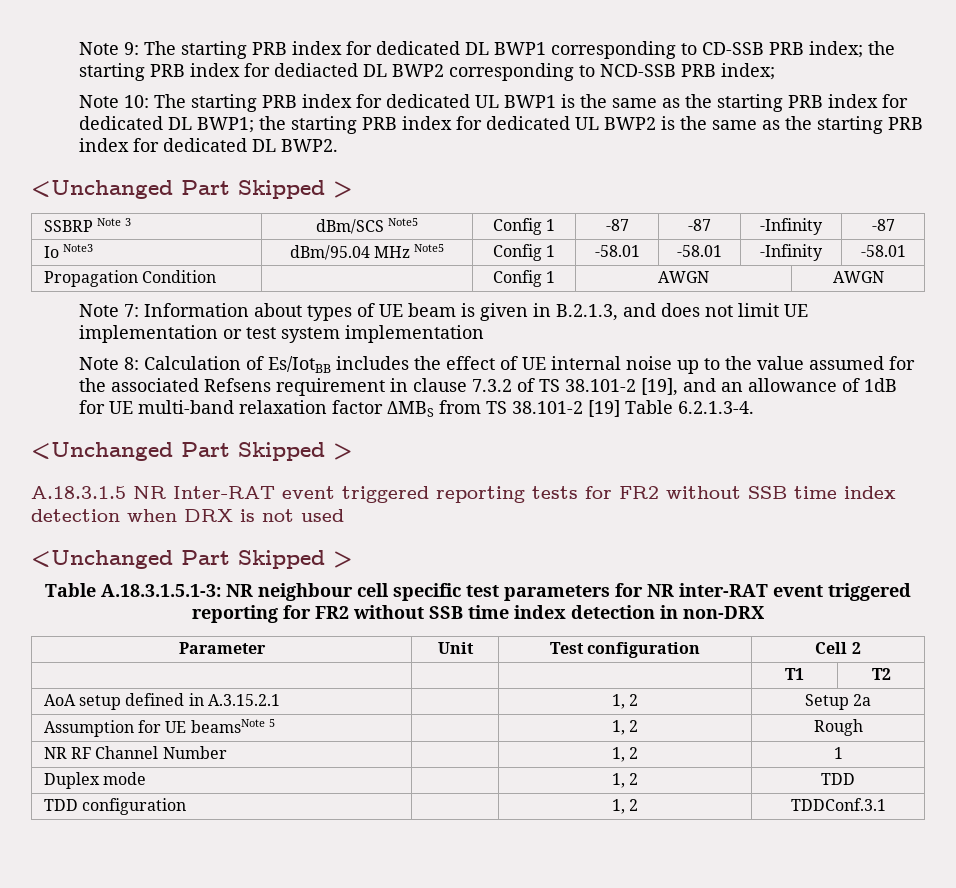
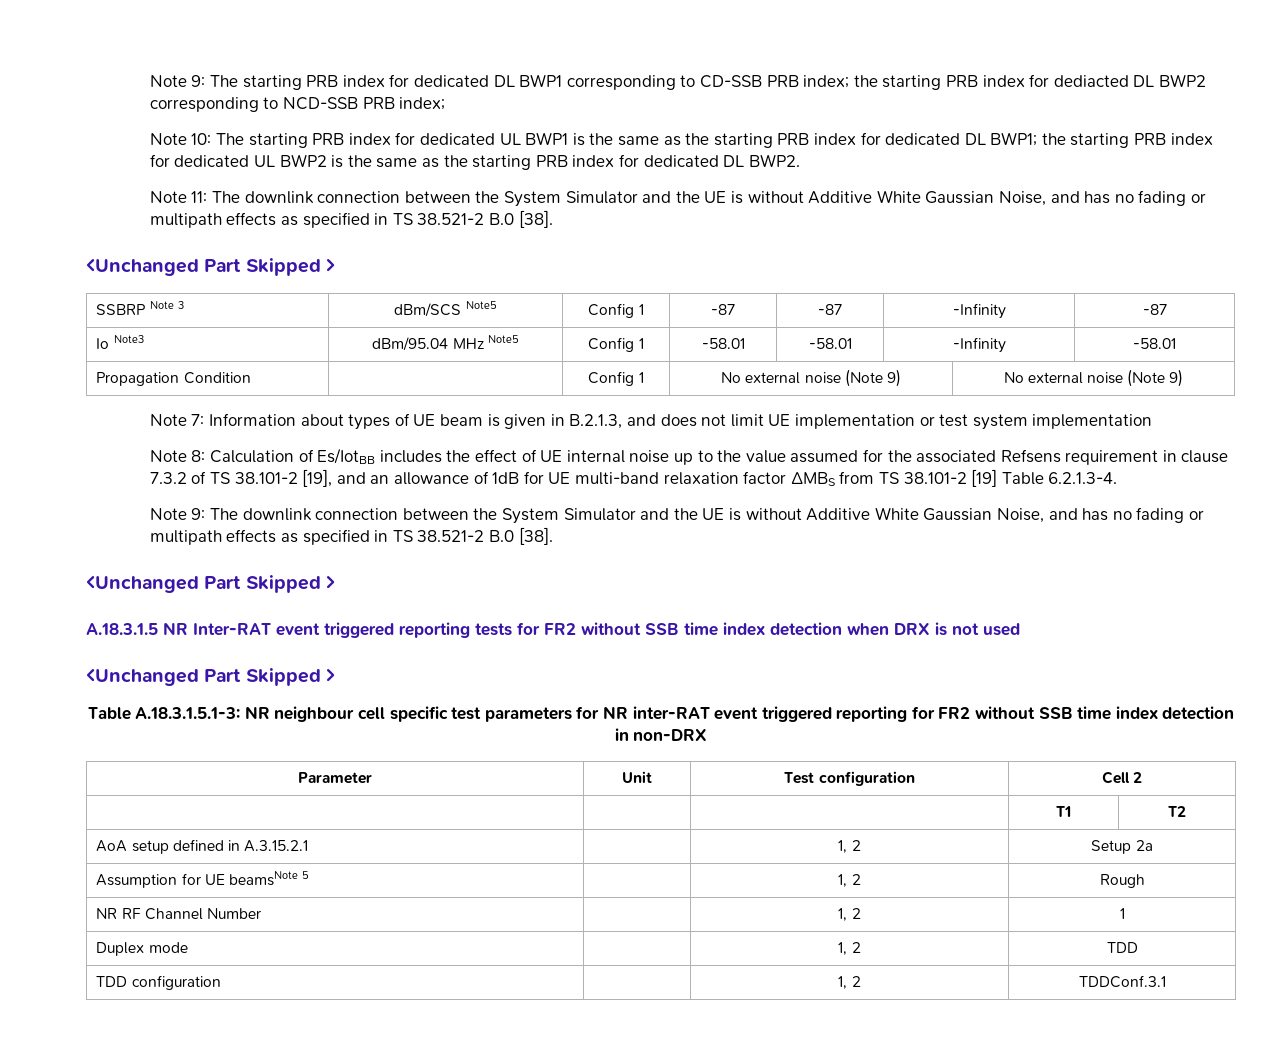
(338, 145) none -> [149,190,1206,207] [149,210,553,228] // Note 11: The downlink connection between the System Simulator and the UE is without Additive White Gaussian Noise, and has no fading or multipath effects as specified in TS 38.521-2 B.0 [38].
[658,271,710,283] [832,271,884,283] AWGN | AWGN -> [721,369,901,387] [1003,369,1184,387] No external noise (Note 9) | No external noise (Note 9)
(754, 407) none -> [149,507,1204,524] [149,527,553,545] // Note 9: The downlink connection between the System Simulator and the UE is without Additive White Gaussian Noise, and has no fading or multipath effects as specified in TS 38.521-2 B.0 [38].

